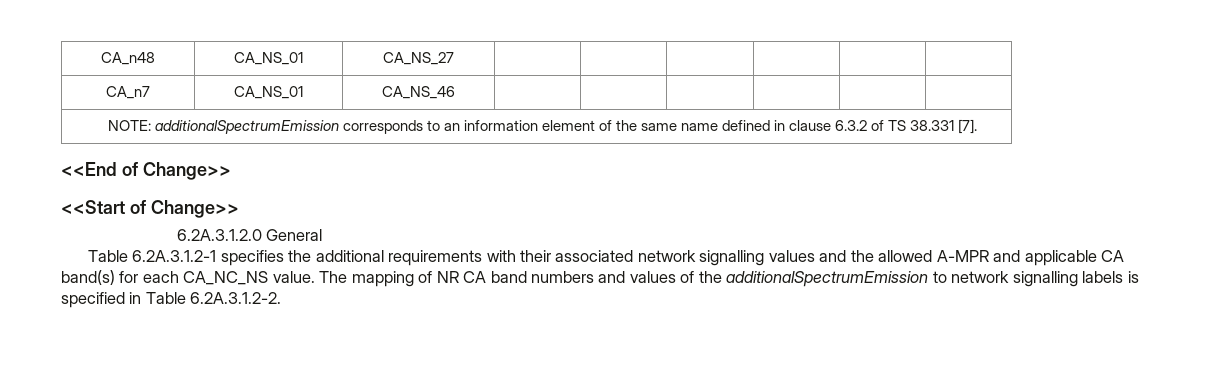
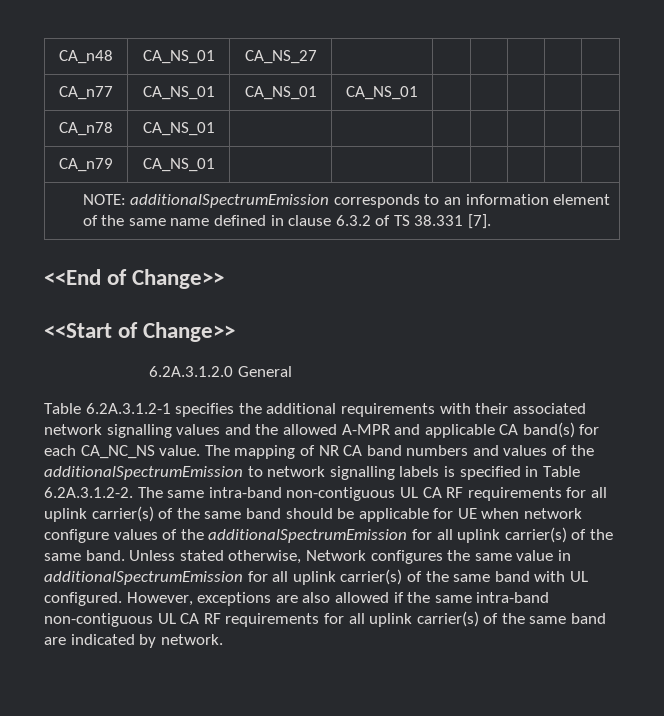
[106,86,150,99] [234,86,303,99] [382,86,455,99] CA_n7 | CA_NS_01 | CA_NS_46 -> [59,86,113,100] [142,86,215,100] [244,86,317,100] [346,86,418,100] [59,122,113,136] [142,122,215,136] [59,158,113,172] [142,158,215,172] CA_n77 | CA_NS_01 | CA_NS_01 | CA_NS_01 | | | | | // CA_n78 | CA_NS_01 | | | | | | | // CA_n79 | CA_NS_01 |
(282, 298) none -> [137,487,607,501] [44,506,583,522] [44,527,613,543] [44,550,571,564] [44,569,588,585] [44,592,550,606] [44,611,607,627] [44,634,223,648] The same intra-band non-contiguous UL CA RF requirements for all uplink carrier(s) of the same band should be applicable for UE when network configure values of the additionalSpectrumEmission for all uplink carrier(s) of the same band. Unless stated otherwise, Network configures the same value in additionalSpectrumEmission for all uplink carrier(s) of the same band with UL configured. However, exceptions are also allowed if the same intra-band non-contiguous UL CA RF requirements for all uplink carrier(s) of the same band are indicated by network.

